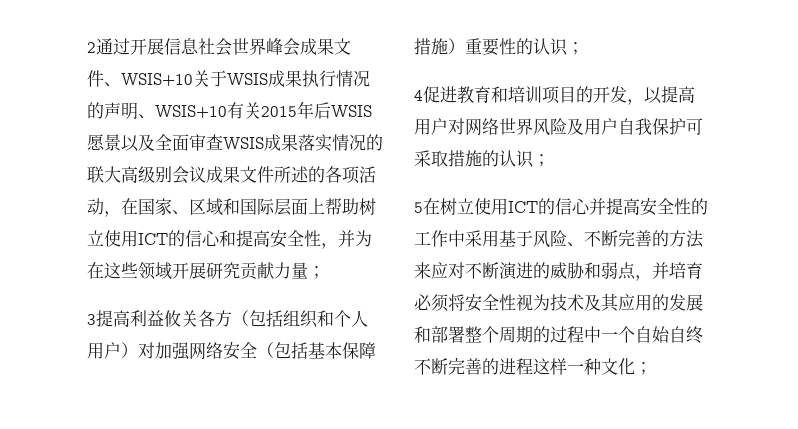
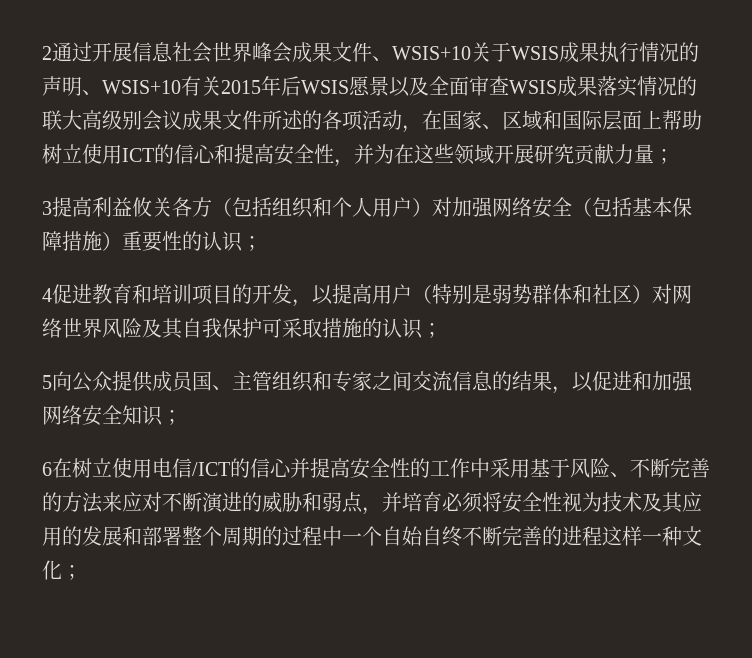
(448, 126) none -> [412,284,652,304] （特别是弱势群体和社区）
[584,118,618,135] 用户 -> [162,318,183,339] 其
(423, 207) none -> [52,371,693,394] [42,405,182,426] [42,462,52,476] 向公众提供成员国、主管组织和专家之间交流信息的结果，以促进和加强网络安全知识； // 6
[508,201,538,213] ICT -> [152,458,230,478] 电信/ICT

